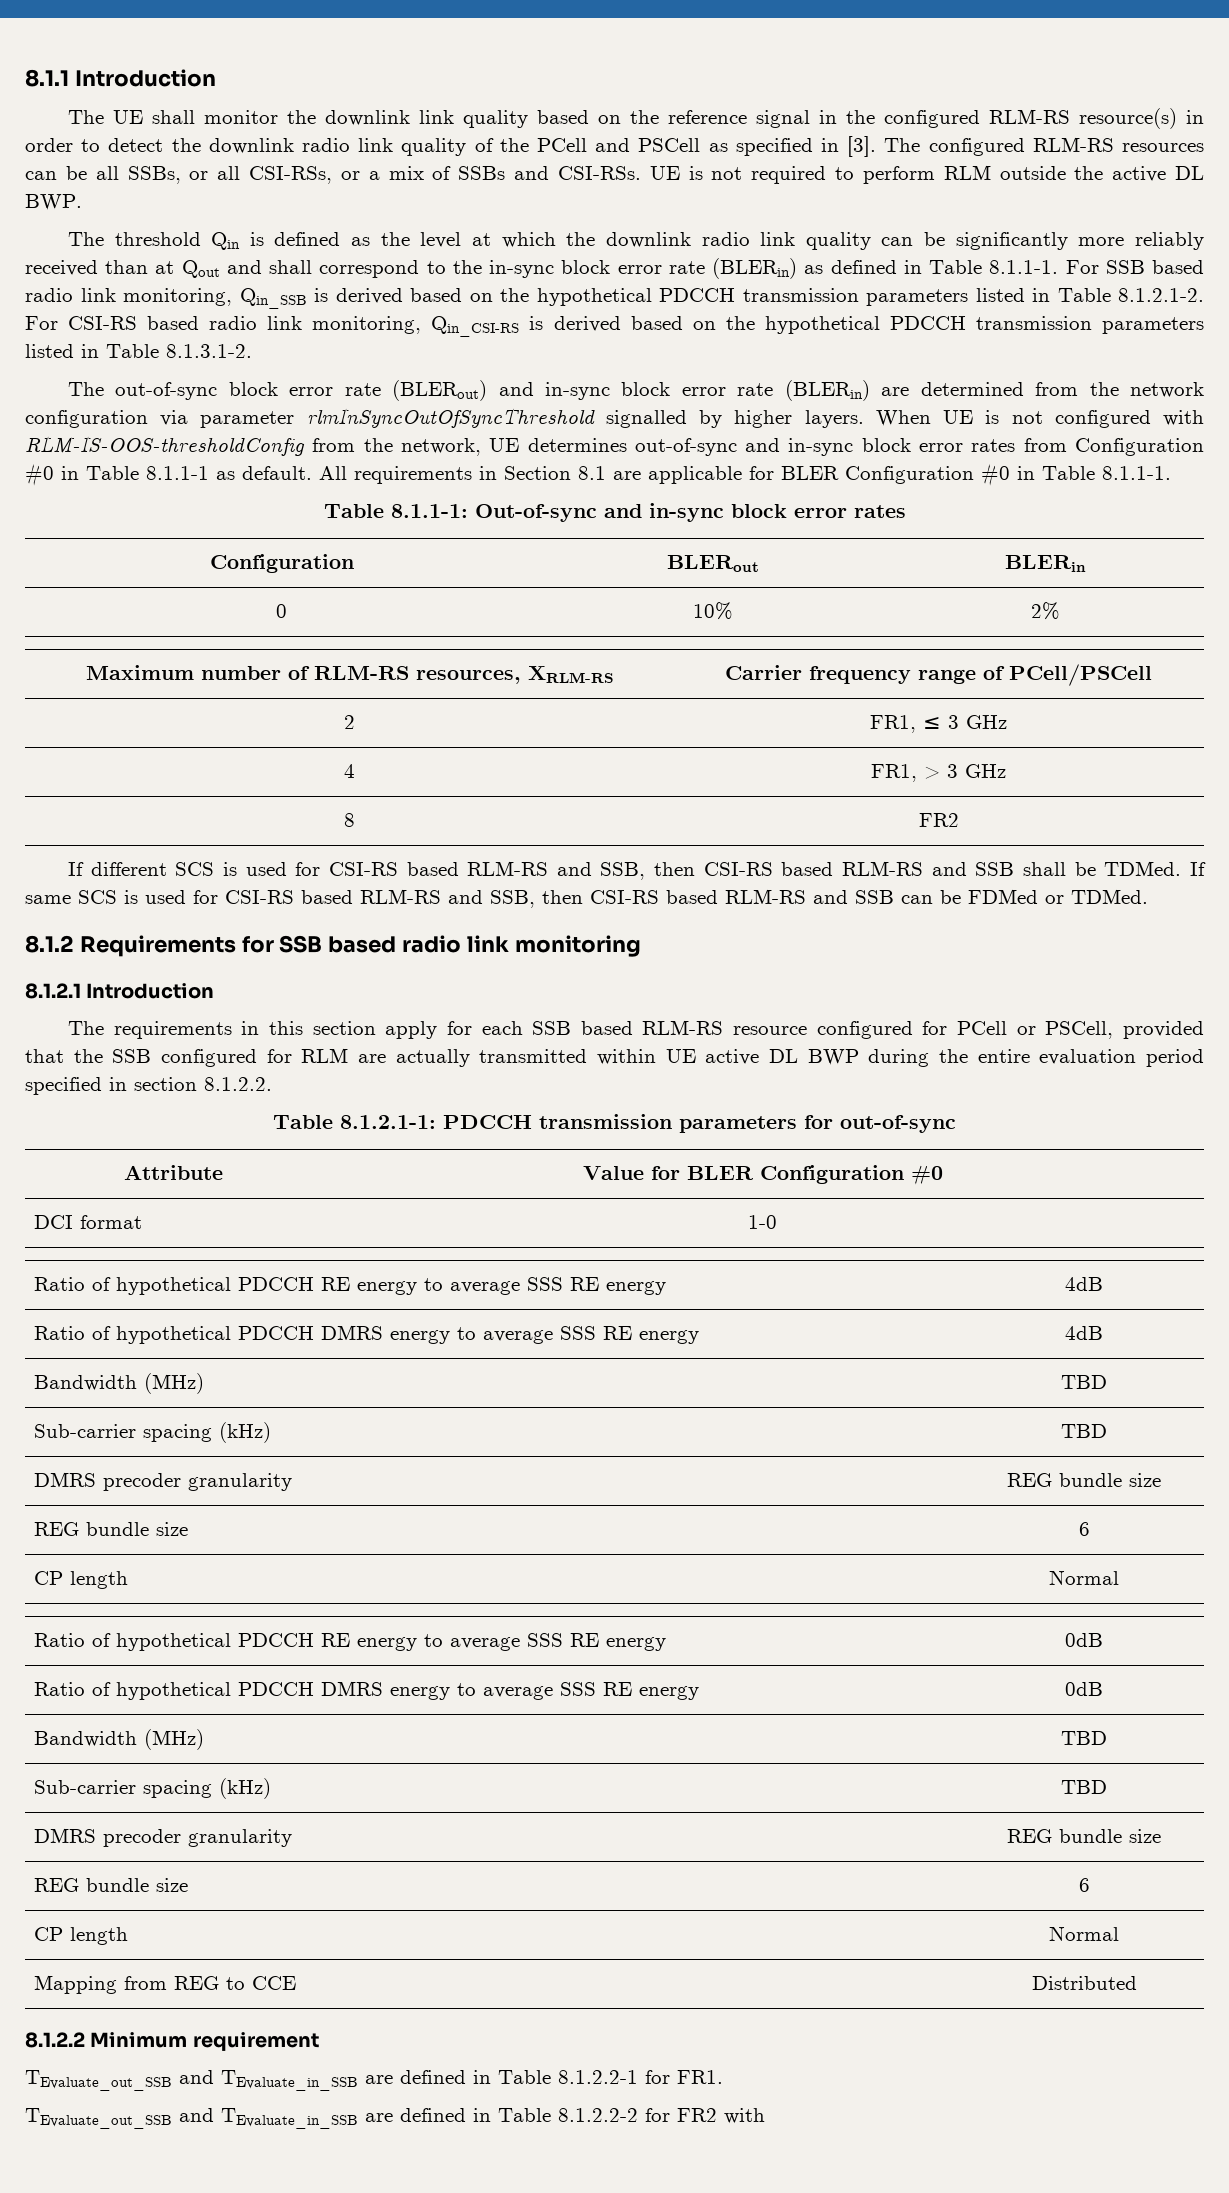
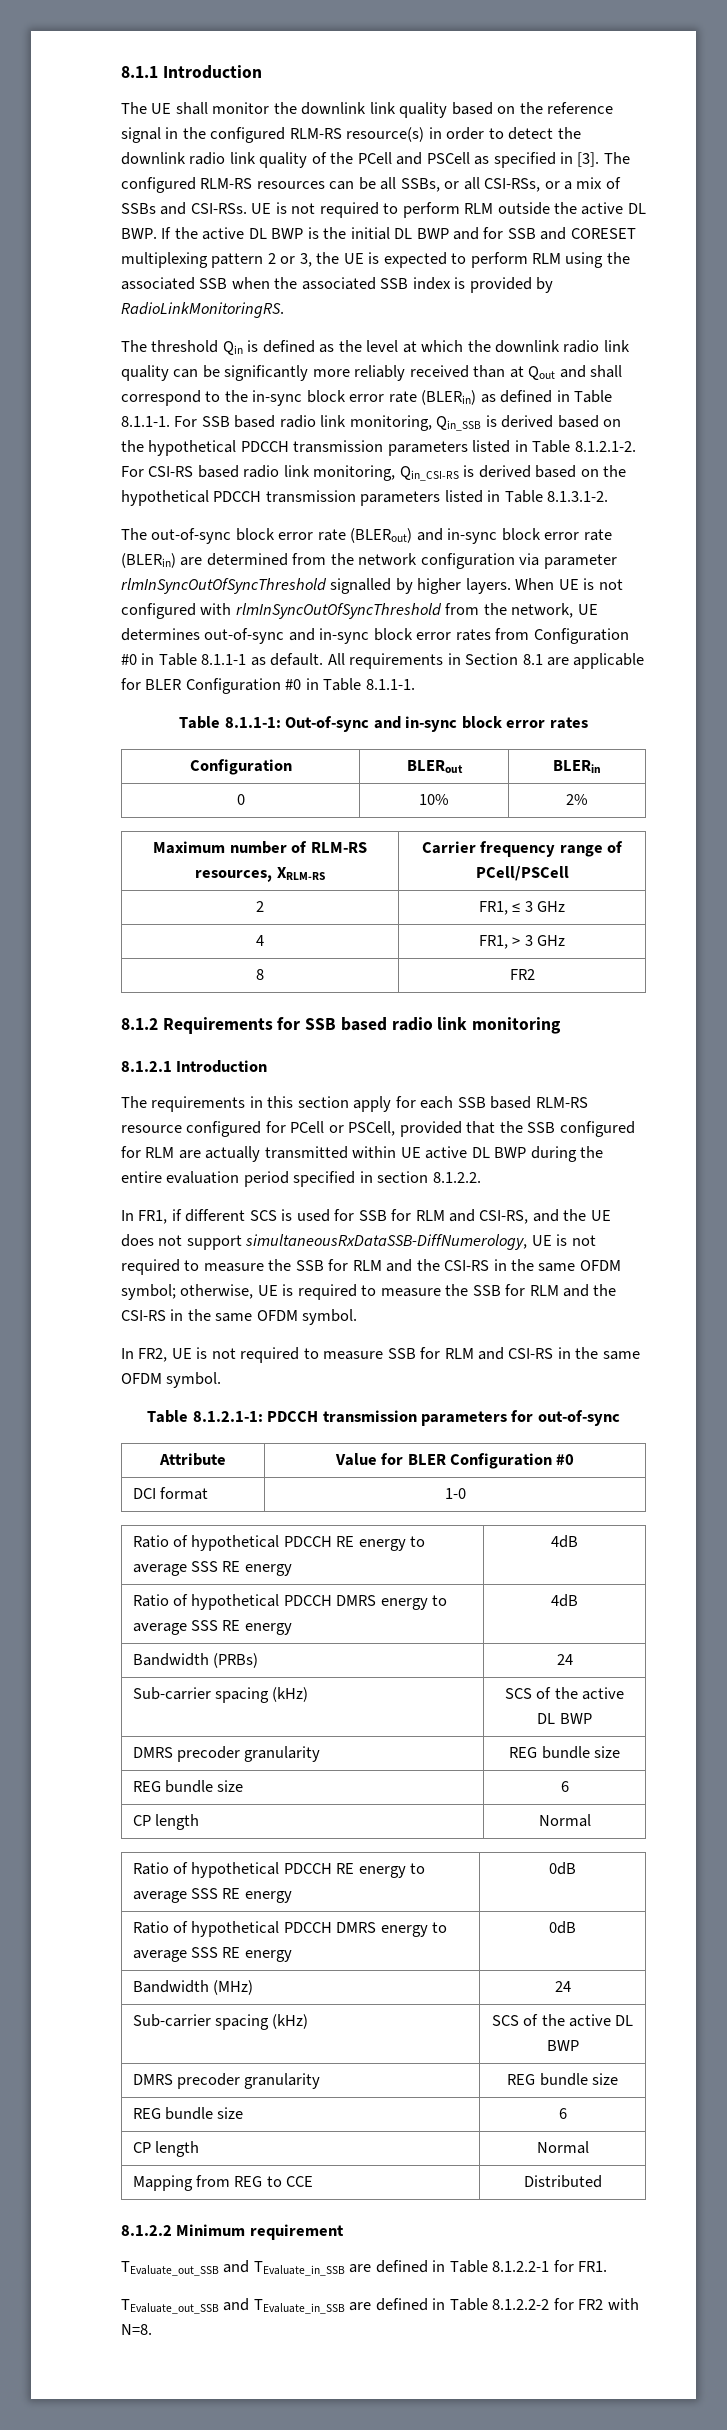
(82, 202) none -> [161,227,636,240] [121,252,630,268] [121,277,554,293] [121,302,284,318] If the active DL BWP is the initial DL BWP and for SSB and CORESET multiplexing pattern 2 or 3, the UE is expected to perform RLM using the associated SSB when the associated SSB index is provided by RadioLinkMonitoringRS.
[25,436,305,456] RLM-IS-OOS-thresholdConfig -> [235,603,442,619] rlmInSyncOutOfSyncThreshold
[67,861,1206,880] [25,889,1148,908] // If different SCS is used for CSI-RS based RLM-RS and SSB, then CSI-RS based RLM-RS and SSB shall be TDMed. If same SCS is used for CSI-RS based RLM-RS and SSB, then CSI-RS based RLM-RS and SSB can be FDMed or TDMed. -> (535, 974) none
(272, 1084) none -> [121,1209,611,1224] [121,1234,596,1250] [121,1259,621,1275] [121,1284,617,1300] [121,1309,358,1325] [121,1347,640,1363] [121,1372,222,1388] // In FR1, if different SCS is used for SSB for RLM and CSI-RS, and the UE does not support simultaneousRxDataSSB-DiffNumerology, UE is not required to measure the SSB for RLM and the CSI-RS in the same OFDM symbol; otherwise, UE is required to measure the SSB for RLM and the CSI-RS in the same OFDM symbol. // In FR2, UE is not required to measure SSB for RLM and CSI-RS in the same OFDM symbol.
[144,1373,205,1394] [1061,1375,1107,1389] [34,1422,272,1443] [1061,1424,1107,1438] (MHz) | TBD // Sub-carrier spacing (kHz) | TBD -> [213,1653,259,1668] [556,1654,573,1665] [132,1687,309,1703] [504,1687,625,1700] [537,1713,592,1724] (PRBs) | 24 // Sub-carrier spacing (kHz) | SCS of the active DL BWP
[1061,1731,1107,1745] [34,1778,272,1799] [1061,1780,1107,1794] TBD // Sub-carrier spacing (kHz) | TBD -> [554,1981,571,1992] [132,2014,309,2030] [491,2014,634,2027] [546,2040,579,2051] 24 // Sub-carrier spacing (kHz) | SCS of the active DL BWP
(765, 2116) none -> [121,2324,152,2335] N=8.

